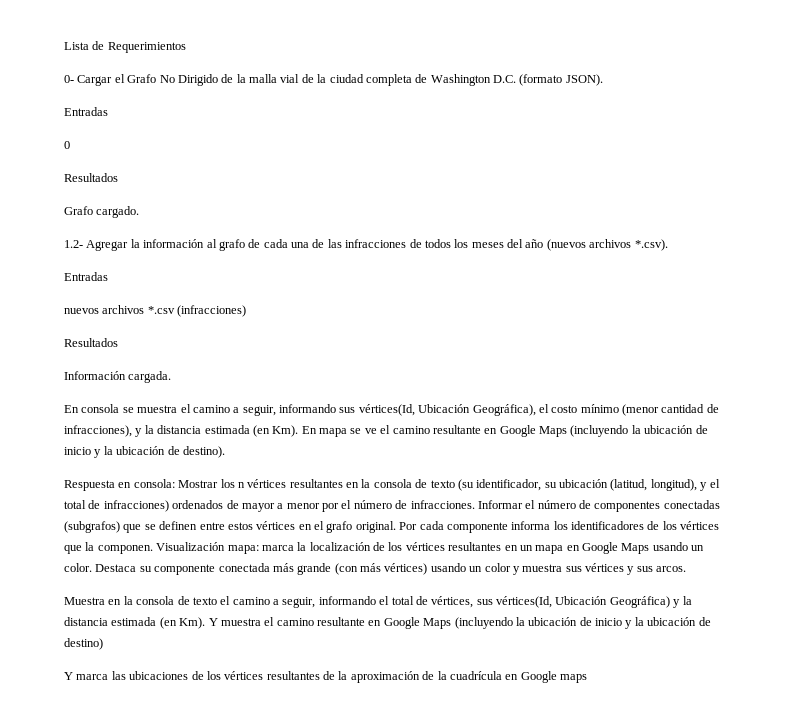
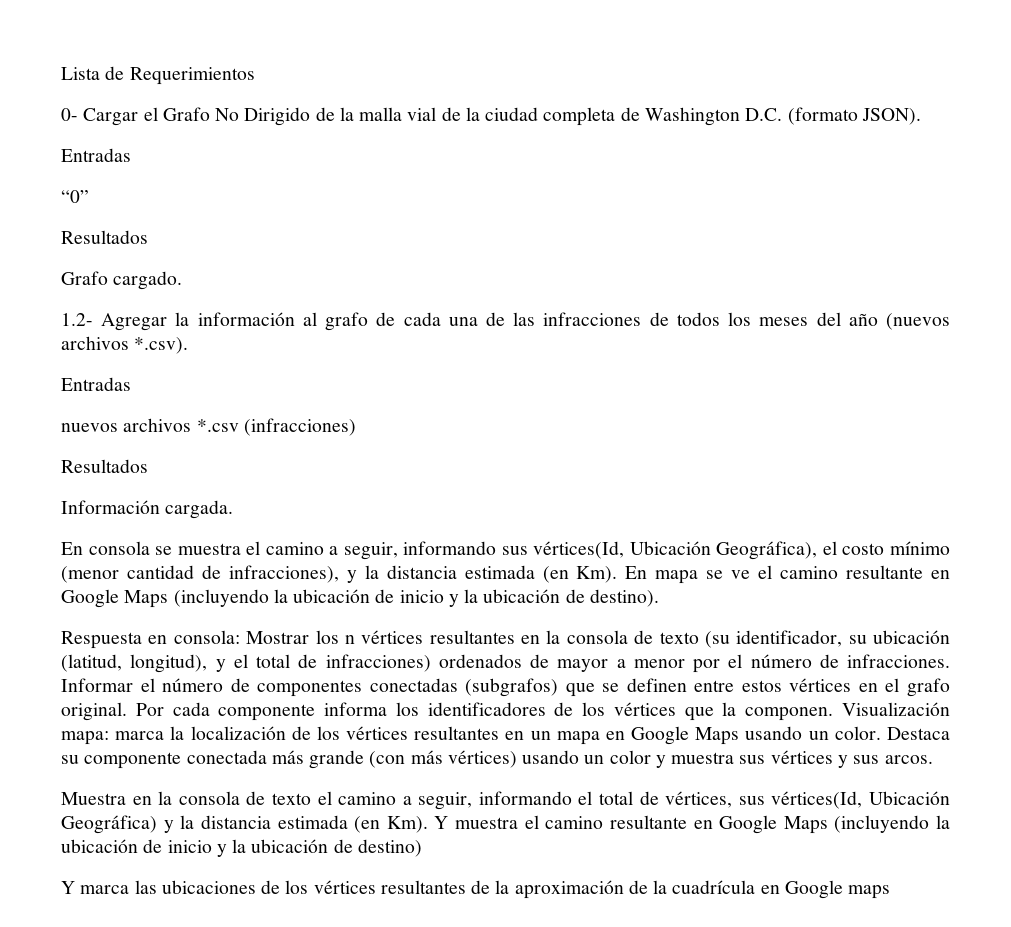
[64,141,70,149] 0 -> [61,190,89,203] “0”

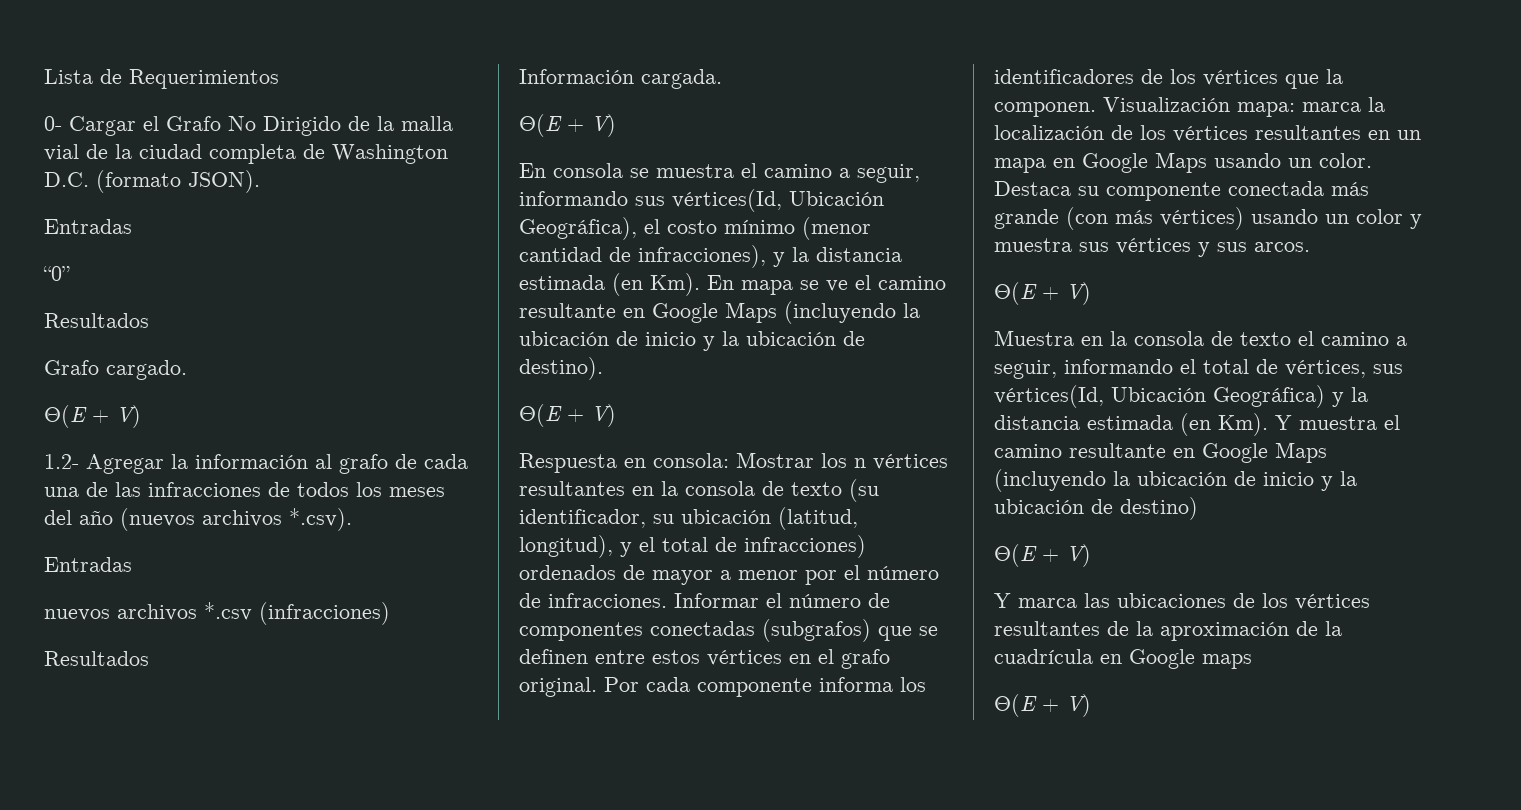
(183, 280) none -> [44,405,141,428] // Θ(E + V)
(234, 509) none -> [519,114,616,137] // Θ(E + V)
(659, 598) none -> [519,404,616,427] // Θ(E + V)
(933, 759) none -> [994,282,1091,305] // Θ(E + V)
(422, 848) none -> [994,544,1091,567] // Θ(E + V)
(891, 892) none -> [994,694,1091,717] // Θ(E + V)

